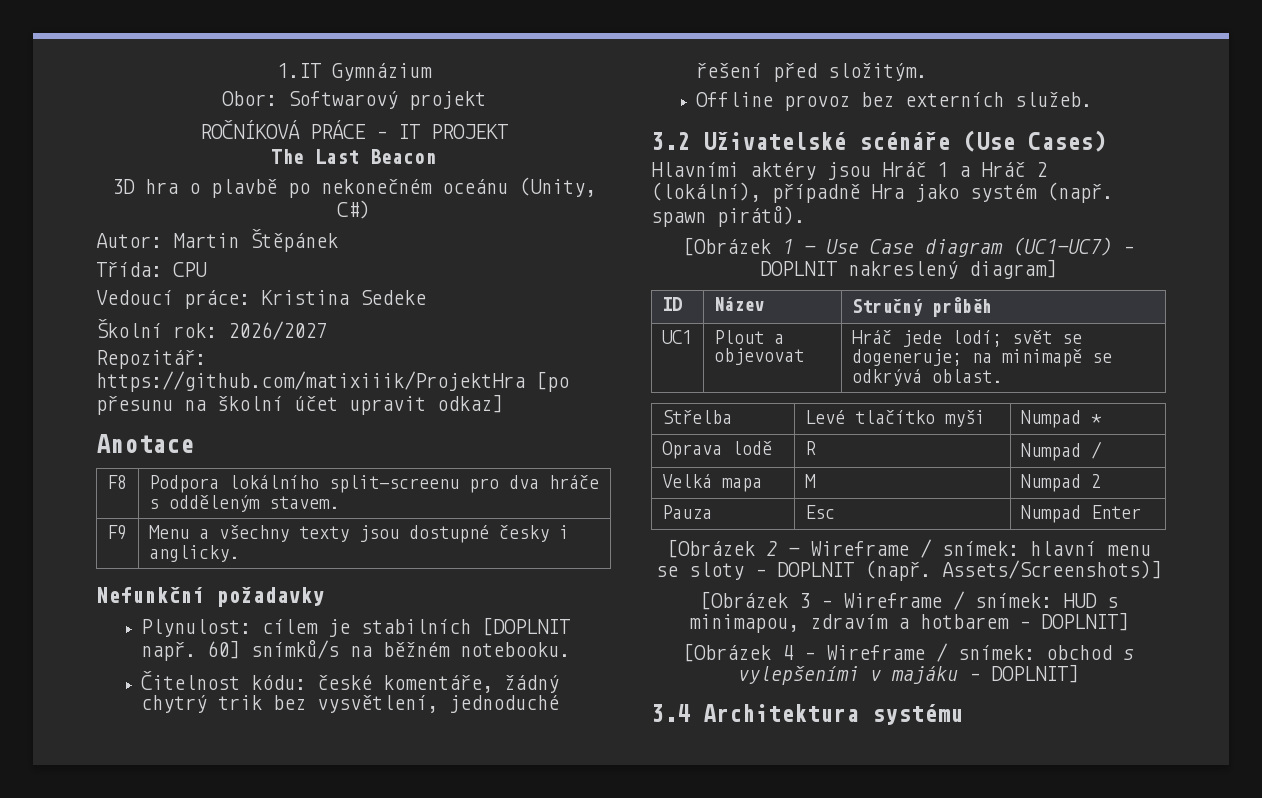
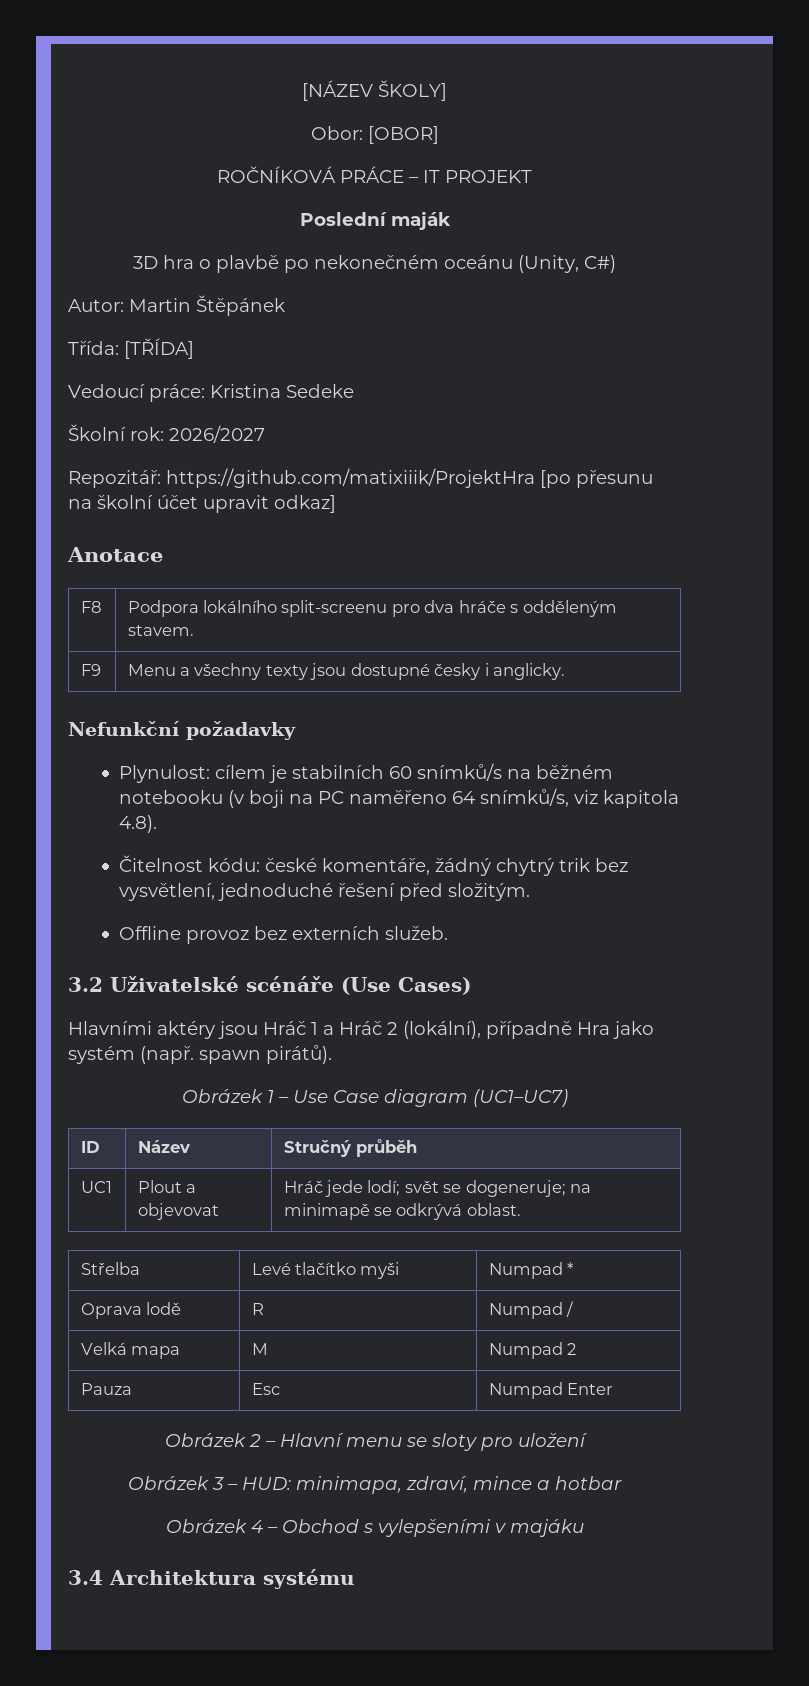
[276,63,432,81] 1.IT Gymnázium -> [302,80,447,101] [NÁZEV ŠKOLY]
[287,91,486,110] Softwarový projekt -> [367,126,439,144] [OBOR]
[271,149,436,164] The Last Beacon -> [299,211,451,230] Poslední maják
[173,262,207,277] CPU -> [124,338,194,359] [TŘÍDA]
[482,617,571,636] [141,639,571,661] [DOPLNIT např. 60] snímků/s na běžném notebooku. -> [388,763,613,781] [118,788,679,808] [118,815,157,833] 60 snímků/s na běžném notebooku (v boji na PC naměřeno 64 snímků/s, viz kapitola 4.8).
[683,237,771,256] [Obrázek -> [181,1089,263,1103] Obrázek
[1123,246,1134,254] [760,259,1057,279] – DOPLNIT nakreslený diagram] -> (568, 1098) none
[666,539,755,558] [Obrázek -> [164,1433,246,1447] Obrázek
[809,539,1151,558] [655,560,1162,581] [699,591,1118,610] [688,612,1129,633] [683,643,1112,662] Wireframe / snímek: hlavní menu se sloty – DOPLNIT (např. Assets/Screenshots)] // [Obrázek 3 – Wireframe / snímek: HUD s minimapou, zdravím a hotbarem – DOPLNIT] // [Obrázek 4 – Wireframe / snímek: obchod -> [279,1433,588,1451] [128,1476,622,1494] [165,1519,359,1533] Hlavní menu se sloty pro uložení // Obrázek 3 – HUD: minimapa, zdraví, mince a hotbar // Obrázek 4 – Obchod
[969,664,1079,683] – DOPLNIT] -> (584, 1528) none

